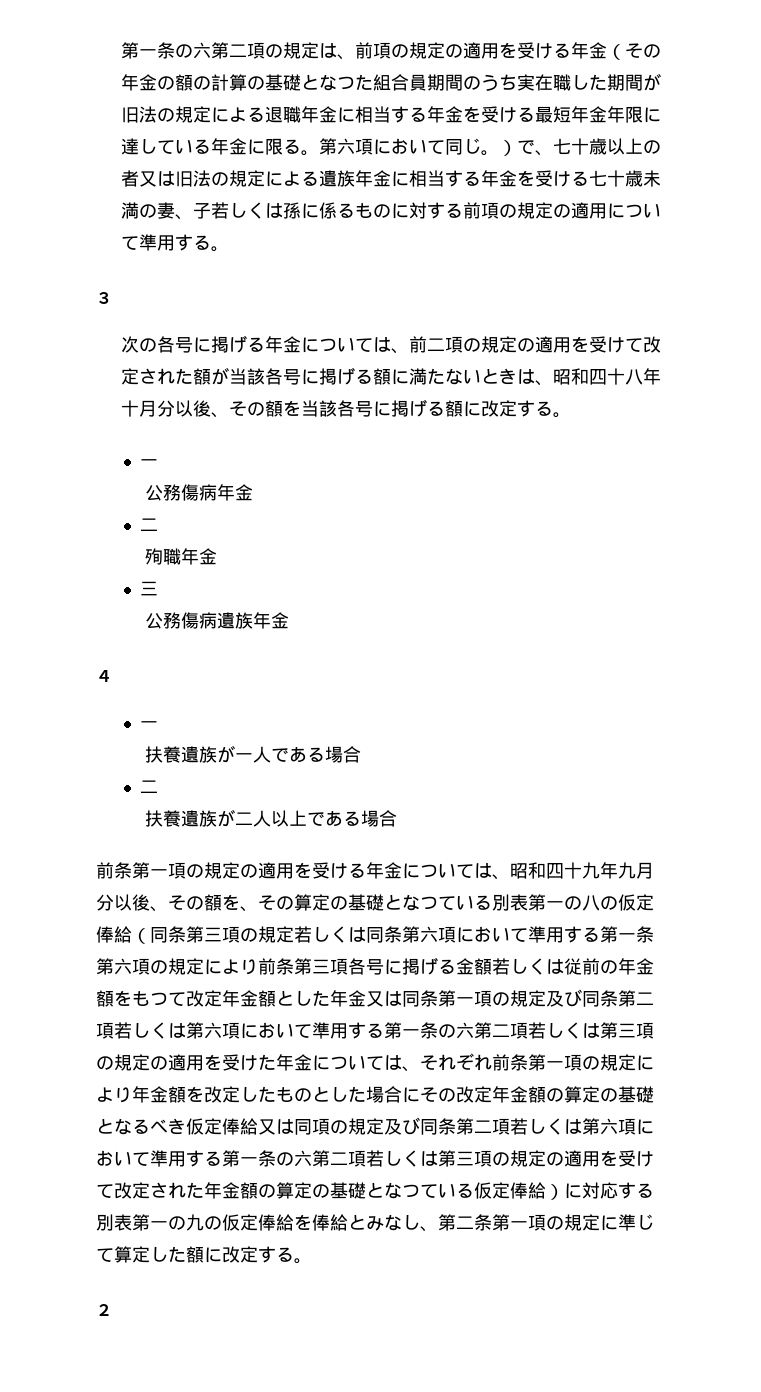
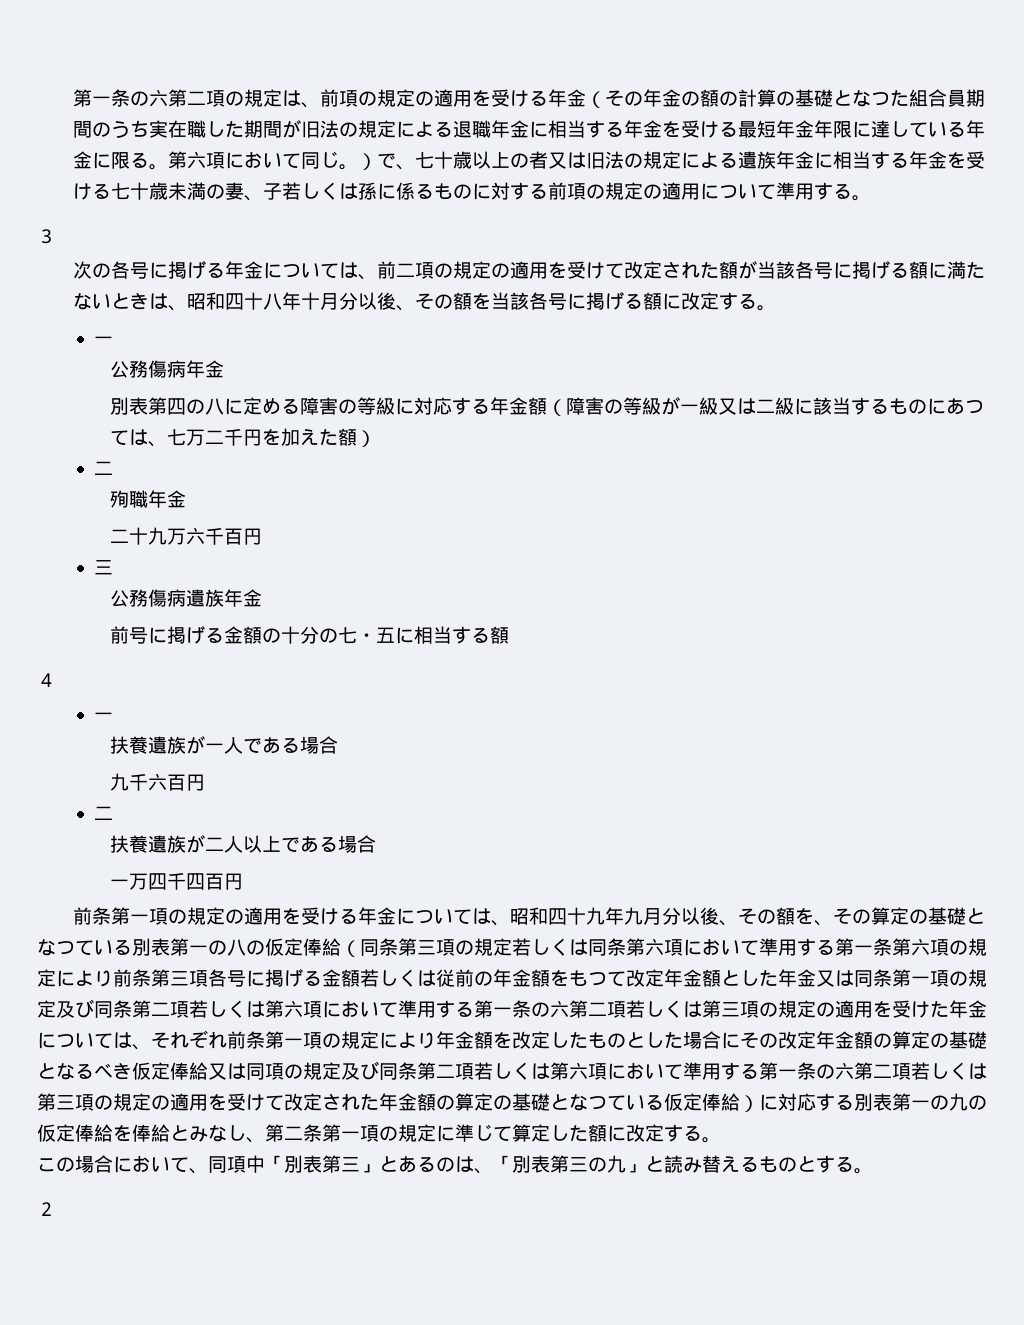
(254, 492) none -> [109,397,984,416] [109,428,376,447] // 別表第四の八に定める障害の等級に対応する年金額（障害の等級が一級又は二級に該当するものにあつては、七万二千円を加えた額）
(218, 556) none -> [109,527,262,545] // 二十九万六千百円
(290, 620) none -> [109,626,509,644] // 前号に掲げる金額の十分の七・五に相当する額
(362, 754) none -> [109,773,205,791] // 九千六百円
(398, 818) none -> [109,873,243,890] // 一万四千四百円
(312, 1261) none -> [37,1155,873,1174] // この場合において、同項中「別表第三」とあるのは、「別表第三の九」と読み替えるものとする。

